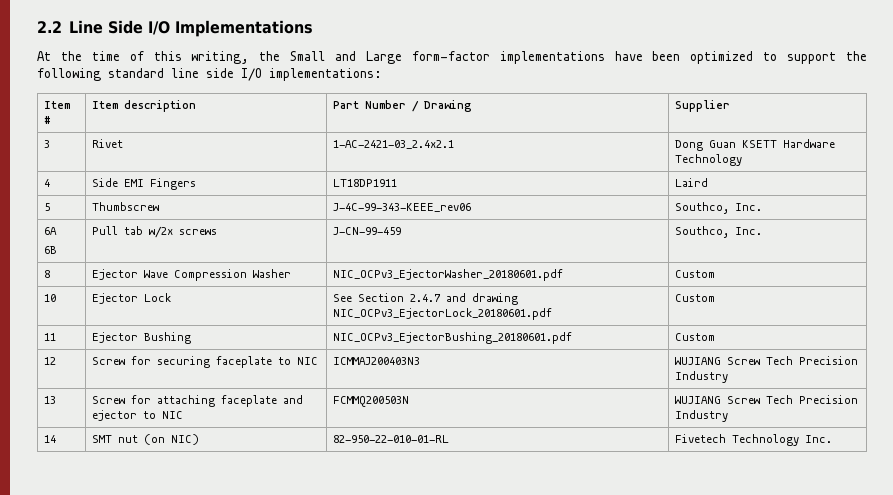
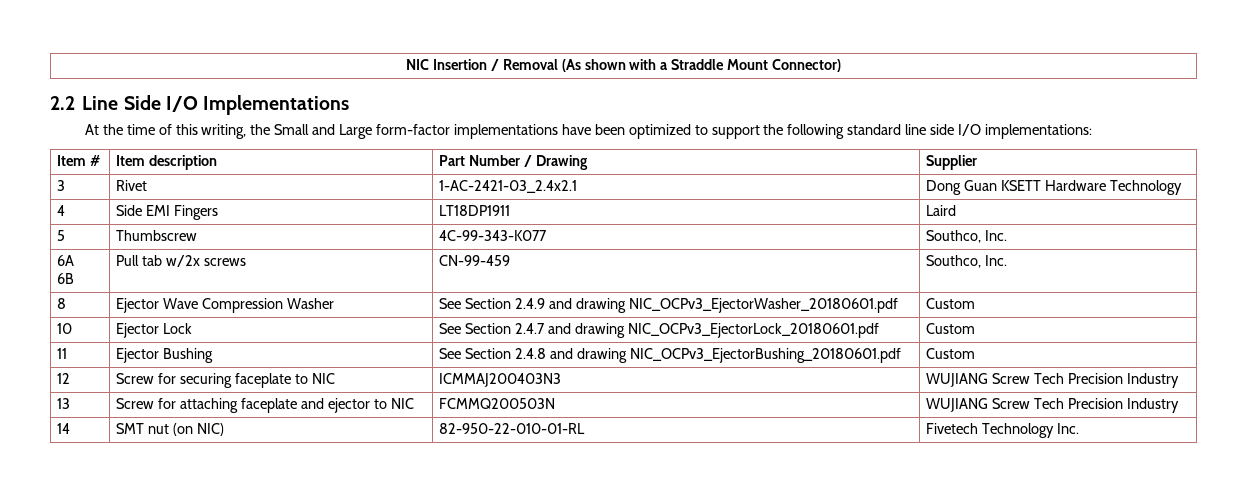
(37, 27) none -> [405,59,842,72] NIC Insertion / Removal (As shown with a Straddle Mount Connector) //
[333,203,472,212] J-4C-99-343-KEEE_rev06 -> [439,230,548,241] 4C-99-343-K077
[333,227,402,235] J-CN-99-459 -> [439,255,511,266] CN-99-459
(292, 273) none -> [439,298,626,313] See Section 2.4.9 and drawing
(192, 338) none -> [439,348,627,363] See Section 2.4.8 and drawing

